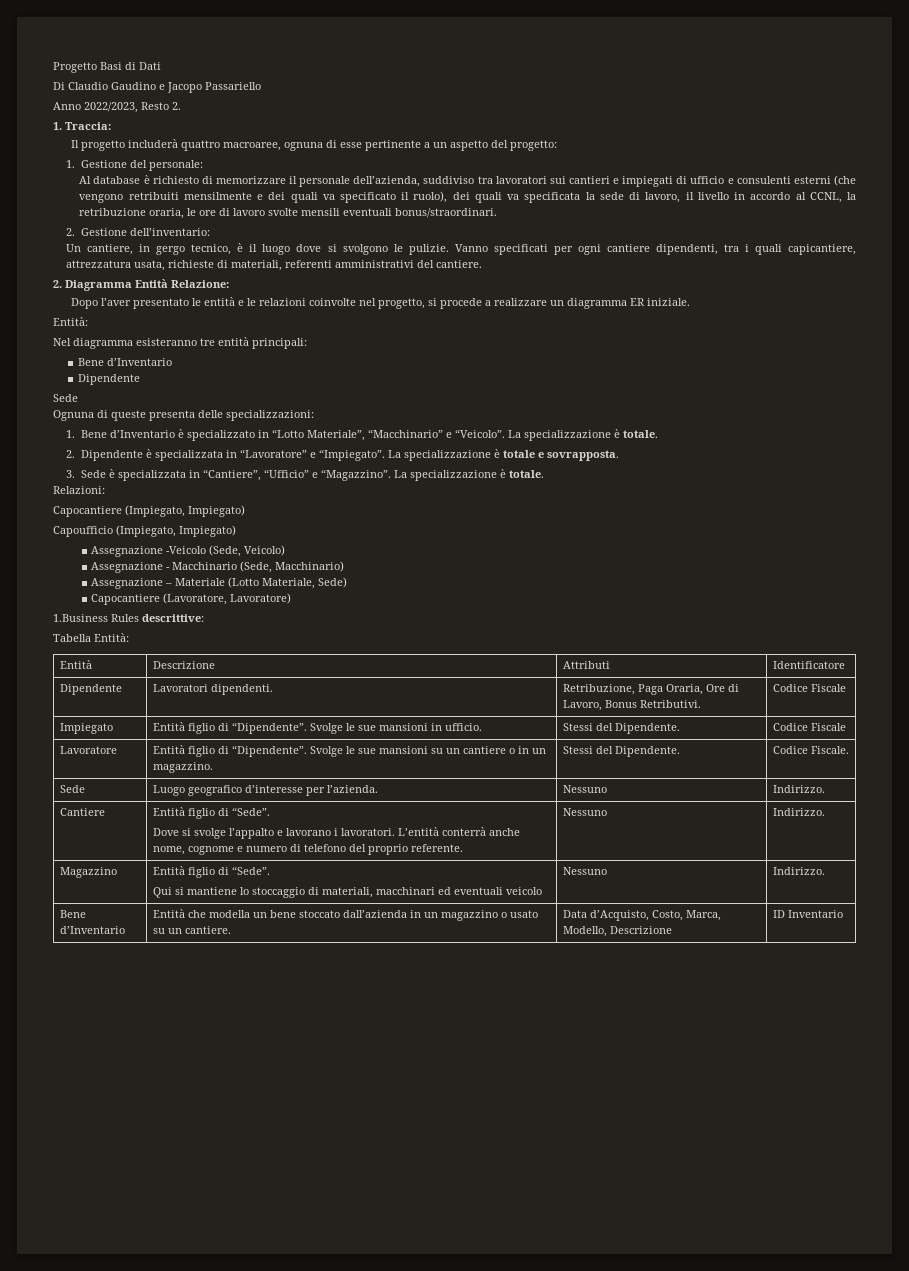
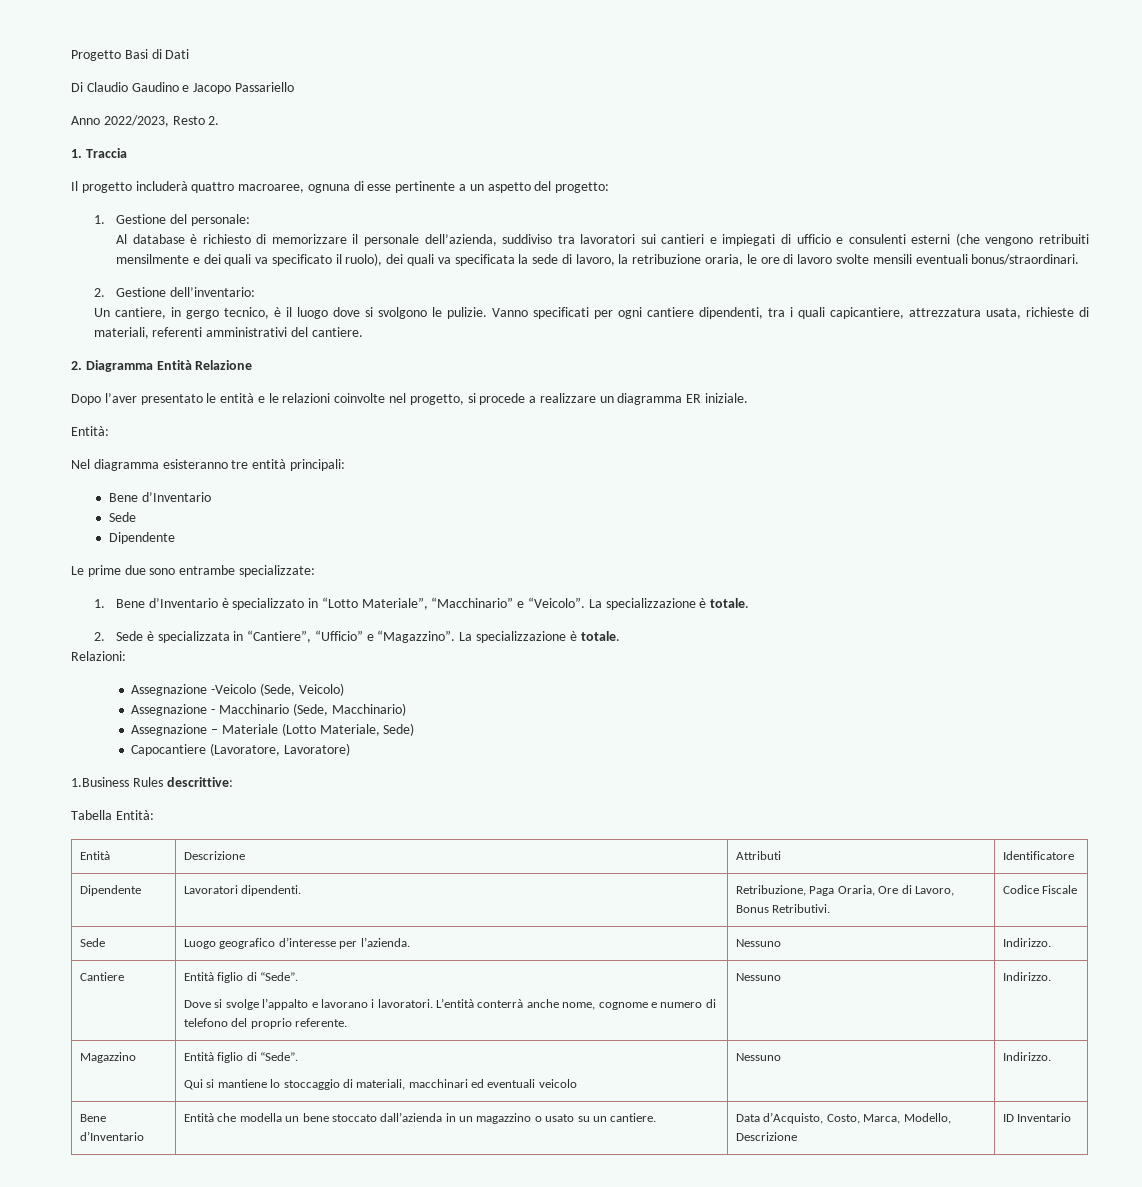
[65,122,111,130] Traccia: -> [85,148,127,158] Traccia
[685,192,842,203] il livello in accordo al CCNL, -> (615, 260) none
[171,280,229,288] Relazione: -> [195,360,253,370] Relazione
(173, 362) none -> [108,512,136,522] // Sede
[53,394,78,402] [53,410,314,421] Sede // Ognuna di queste presenta delle specializzazioni: -> [71,565,315,577] Le prime due sono entrambe specializzate:
[80,449,619,461] [66,470,76,478] Dipendente è specializzata in “Lavoratore” e “Impiegato”. La specializzazione è totale e sovrapposta. // 3. -> (105, 636) none
[53,505,245,517] [53,525,236,537] // Capocantiere (Impiegato, Impiegato) // Capoufficio (Impiegato, Impiegato) -> (126, 656) none
[59,723,113,734] [152,722,482,734] [562,723,680,734] [772,723,846,731] [59,746,117,754] [152,745,546,757] [152,762,213,773] [562,746,680,757] [772,746,849,754] // Impiegato | Entità figlio di “Dipendente”. Svolge le sue mansioni in ufficio. | Stessi del Dipendente. | Codice Fiscale // Lavoratore | Entità figlio di “Dipendente”. Svolge le sue mansioni su un cantiere o in un magazzino. | Stessi del Dipendente. | Codice Fiscale. -> (1078, 889) none

